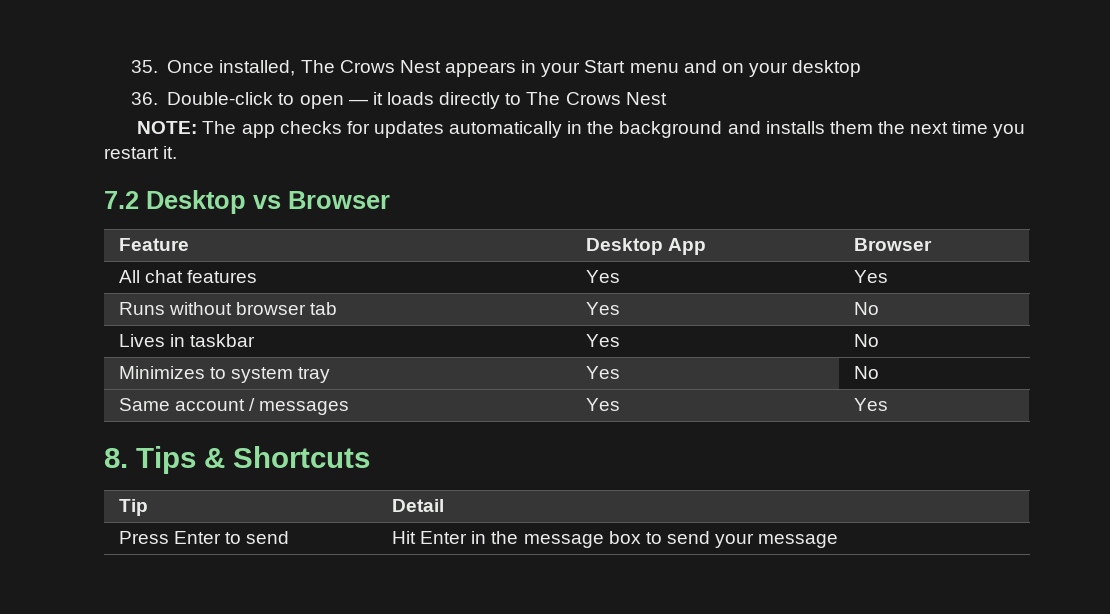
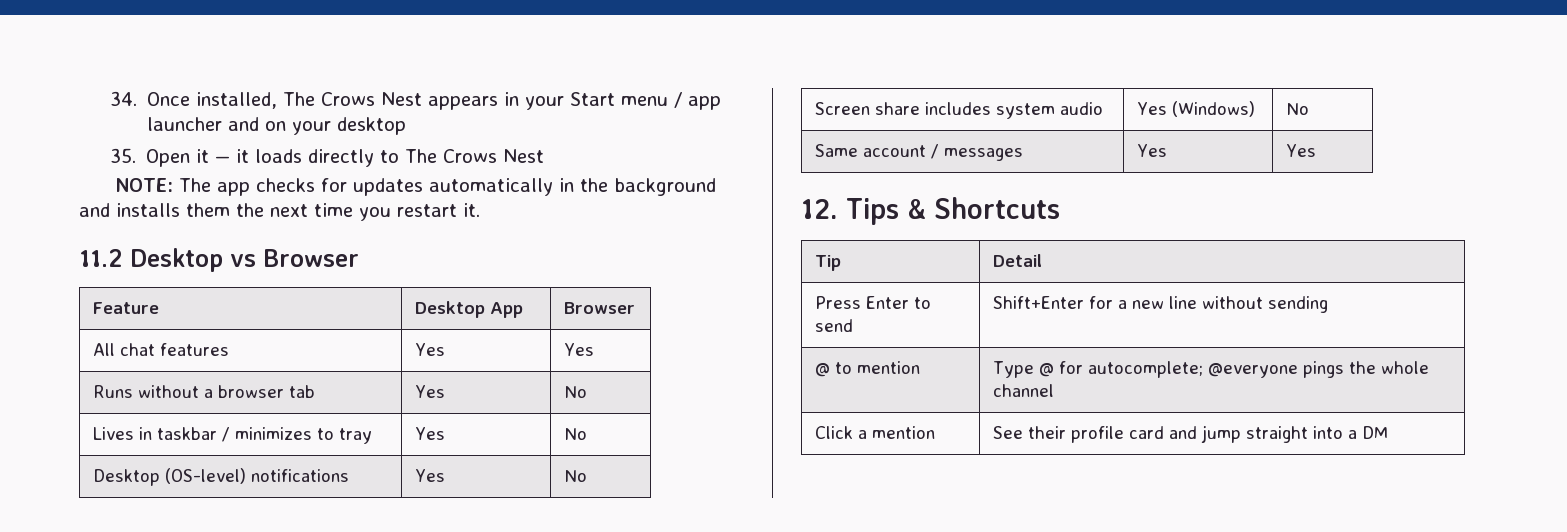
[130,60,158,73] 35. -> [109,91,137,106] 34.
(679, 68) none -> [674,92,722,110] [147,117,223,131] / app launcher
[130,92,344,109] 36. Double-click to open -> [109,148,210,167] 35. Open it
[104,191,139,209] 7.2 -> [79,249,123,267] 11.2
(233, 308) none -> [204,389,214,398] a
[585,334,620,347] [853,334,879,347] [118,366,331,383] [585,366,620,379] | Yes | No // Minimizes to system tray | Yes -> [222,427,373,444] [415,427,446,440] [564,428,588,440] [93,468,350,486] [415,469,446,482] [564,470,588,482] [815,102,1104,119] [1137,101,1256,117] / minimizes to tray | Yes | No // Desktop (OS-level) notifications | Yes | No // Screen share includes system audio | Yes (Windows)
[104,448,128,468] 8. -> [801,199,838,219] 12.
[391,531,839,548] Hit Enter in the message box to send your message -> [993,296,1329,313] [815,361,921,377] [993,361,1430,378] [993,384,1055,397] [815,426,936,439] [993,425,1389,443] Shift+Enter for a new line without sending // @ to mention | Type @ for autocomplete; @everyone pings the whole channel // Click a mention | See their profile card and jump straight into a DM

